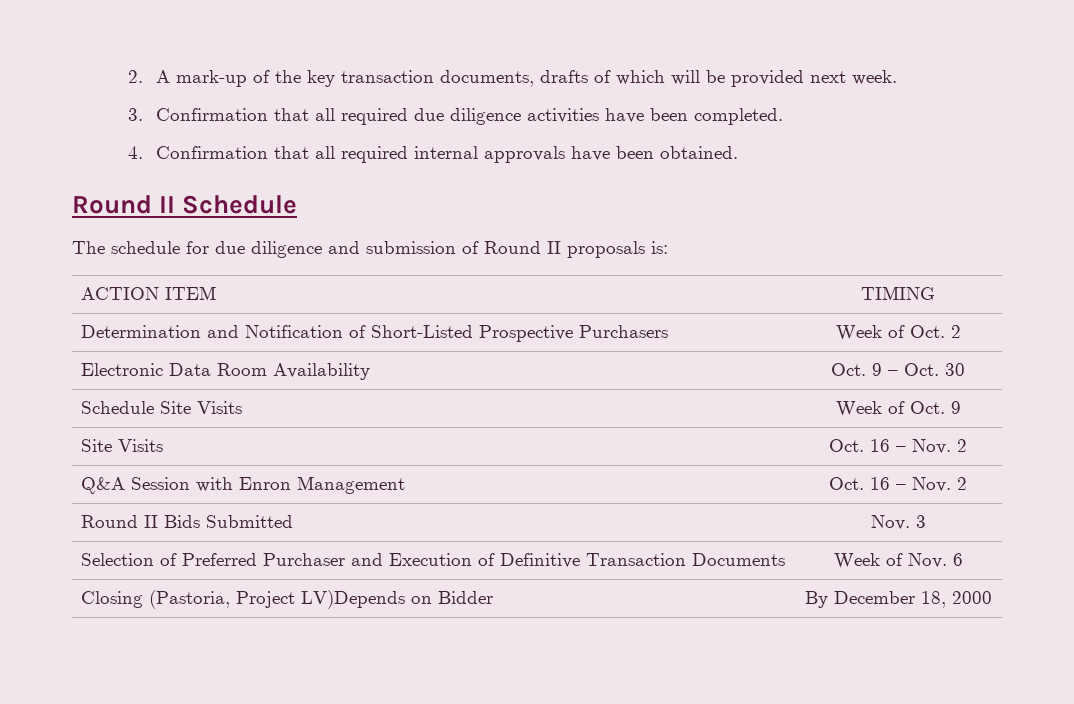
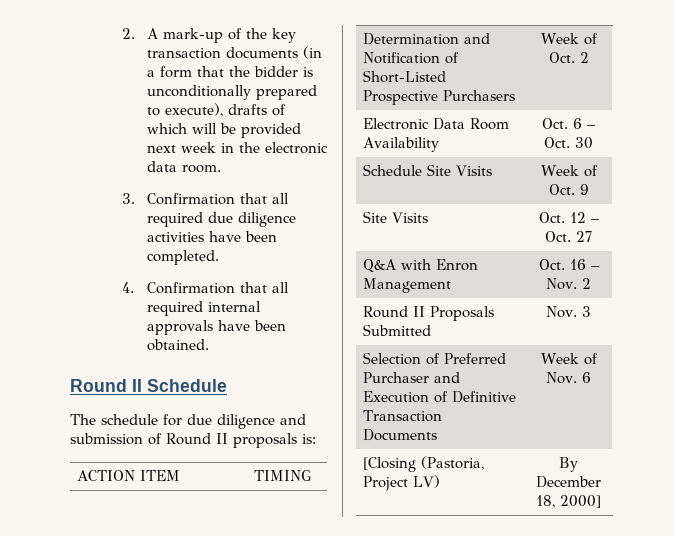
[439,70,534,87] documents, -> [226,46,323,59] [147,66,314,78] [147,85,318,100] [147,103,224,117] documents (in a form that the bidder is unconditionally prepared to execute),
[851,70,897,85] week. -> [181,142,329,154] [147,161,222,173] week in the electronic data room.
[872,363,882,376] 9 -> [573,118,582,129] 6
[870,439,967,454] 16 – Nov. 2 -> [569,212,600,223] [545,231,592,242] 12 – Oct. 27
[130,477,190,490] Session -> (396, 266) none
[163,515,200,528] Bids -> [429,306,494,321] Proposals
[80,591,143,608] Closing -> [362,457,416,472] [Closing
[300,590,493,609] LV)Depends on Bidder -> [412,475,440,488] LV)
[951,591,992,604] 2000 -> [560,495,601,508] 2000]

